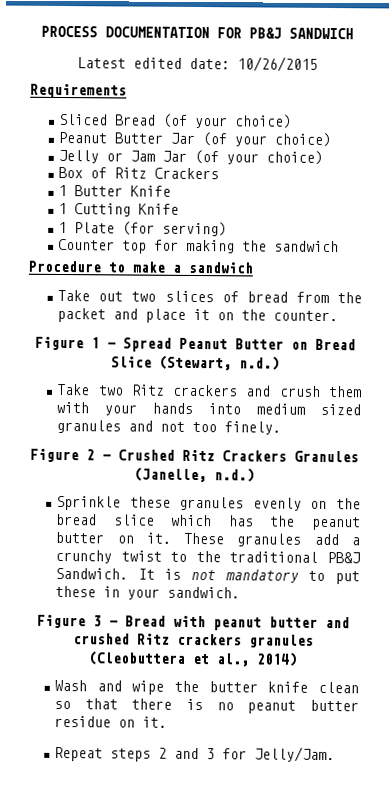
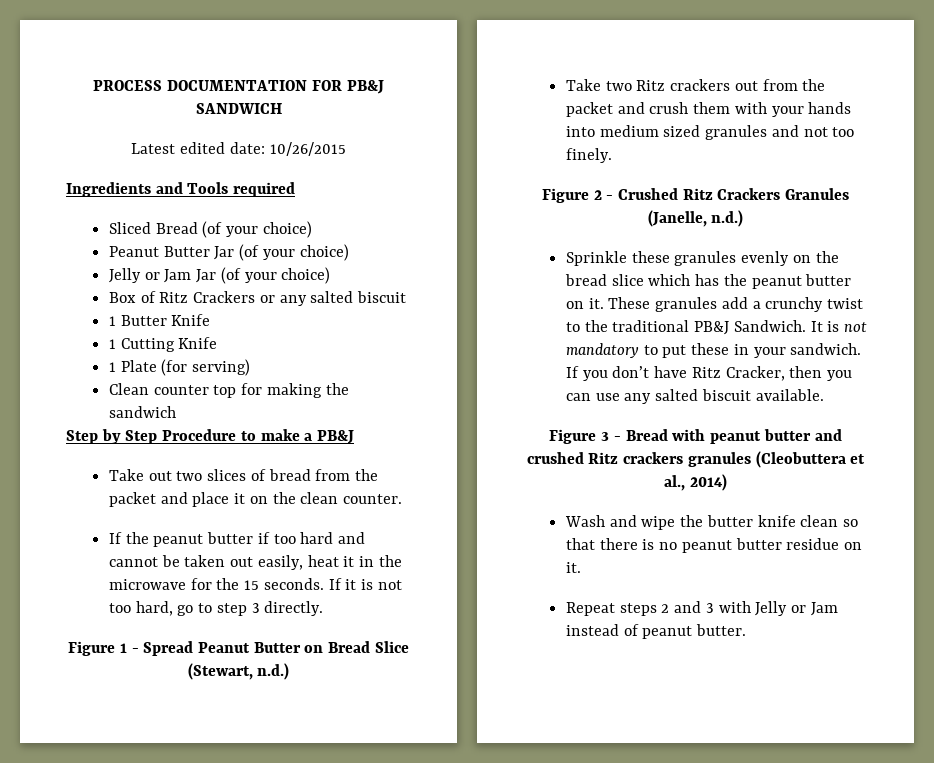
[30,83,127,99] Requirements -> [66,182,296,197] Ingredients and Tools required
(220, 173) none -> [259,291,407,306] or any salted biscuit
[58,238,116,251] Counter -> [109,383,209,395] Clean counter
(340, 246) none -> [66,429,158,444] Step by Step
[188,261,253,274] sandwich -> [317,430,355,444] PB&J
(267, 315) none -> [300,492,339,504] clean
(339, 316) none -> [109,532,366,547] [109,555,402,570] [109,578,402,590] [109,601,324,616] // If the peanut butter if too hard and cannot be taken out easily, heat it in the microwave for the 15 seconds. If it is not too hard, go to step 3 directly.
(239, 390) none -> [734,79,826,91] [566,102,614,117] out from the packet
(241, 592) none -> [566,366,853,381] [566,389,824,404] If you don’t have Ritz Cracker, then you can use any salted biscuit available.
[222,746,336,763] for Jelly/Jam. -> [718,601,838,616] [566,624,747,639] with Jelly or Jam instead of peanut butter.

